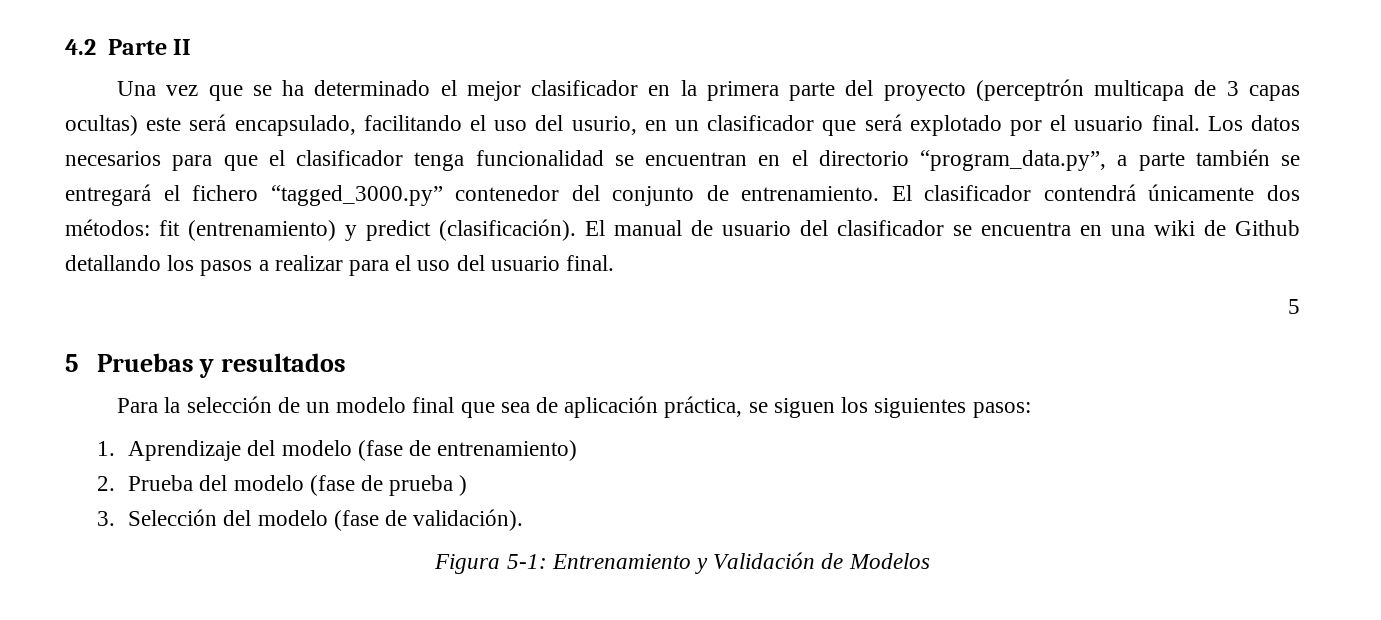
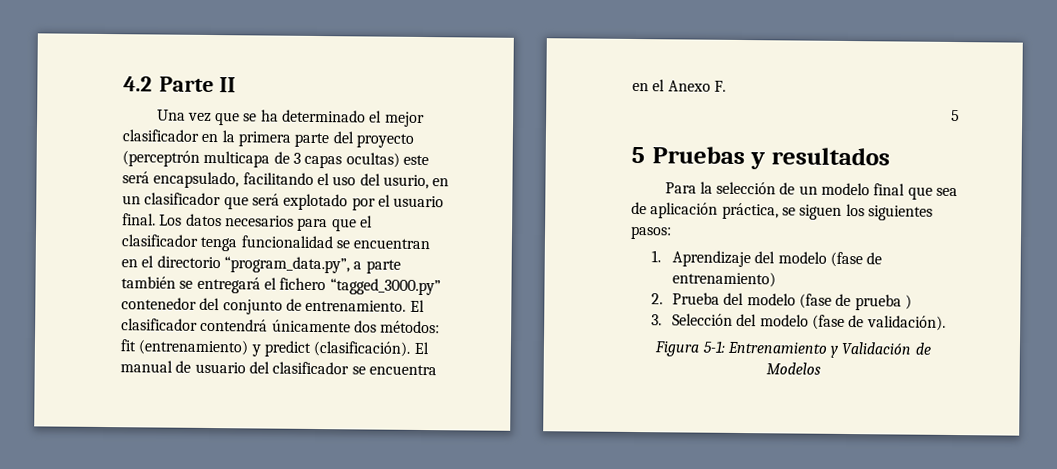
[1111,220,1300,236] [65,255,615,276] una wiki de Github detallando los pasos a realizar para el uso del usuario final. -> [652,79,726,92] el Anexo F.

